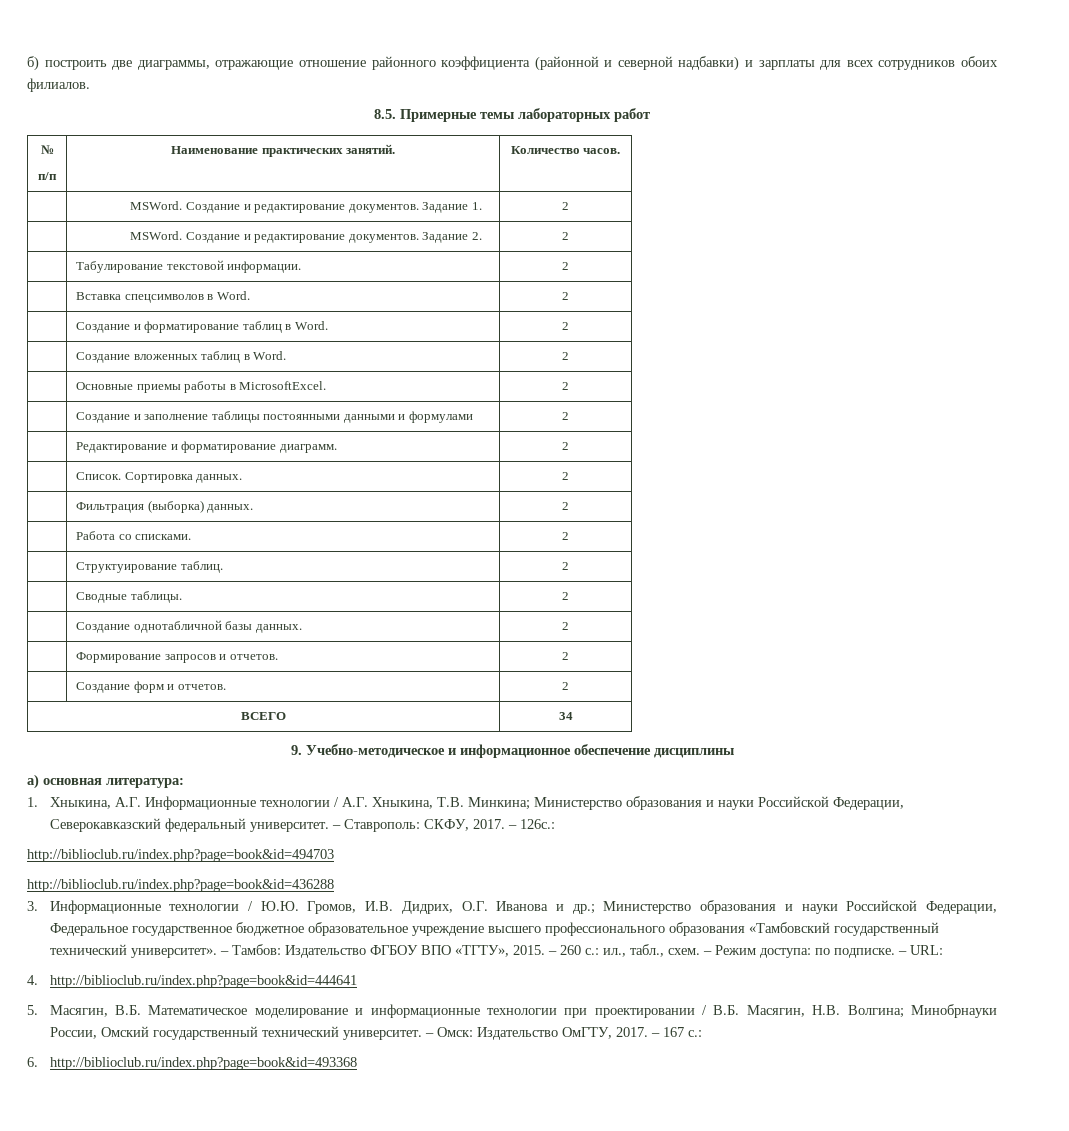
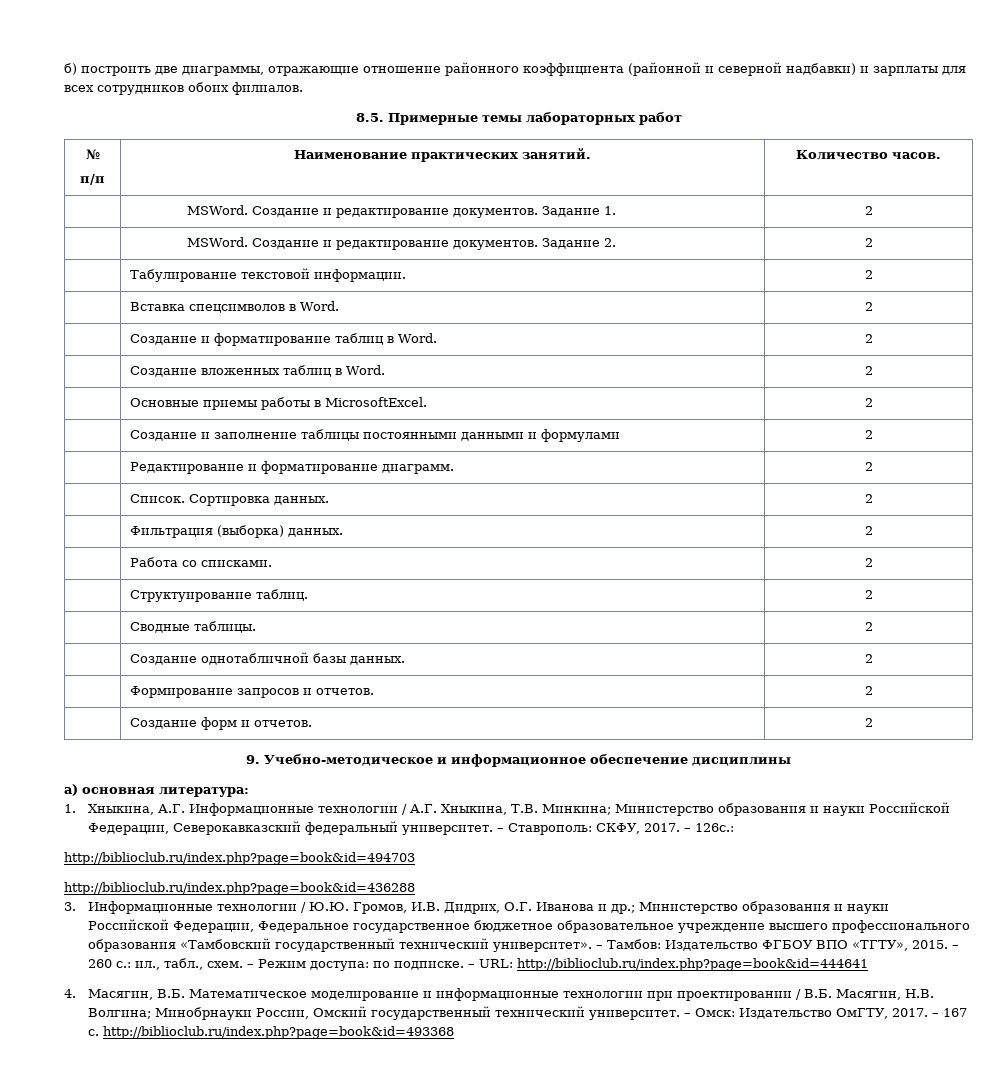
[241,712,286,720] [558,712,573,720] // ВСЕГО | 34 -> (873, 722) none
[27,975,38,985] // 4. -> (513, 963) none
[27,1005,38,1015] 5. -> [64,989,76,998] 4.
[687,1030,702,1037] [27,1057,38,1067] с.: // 6. -> [87,1029,99,1036] с.

